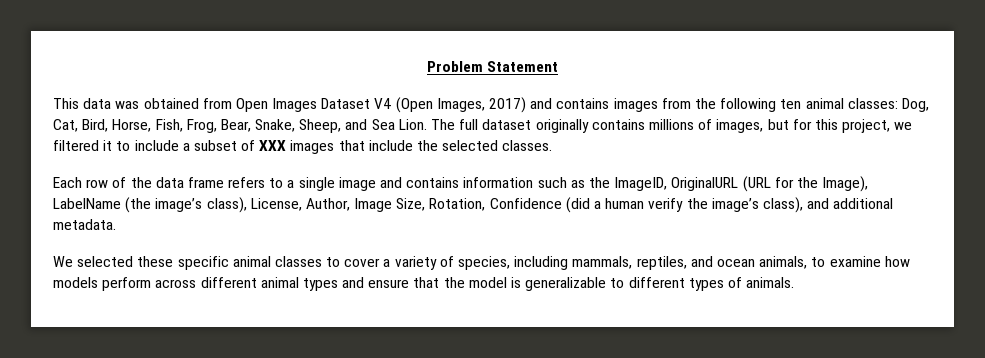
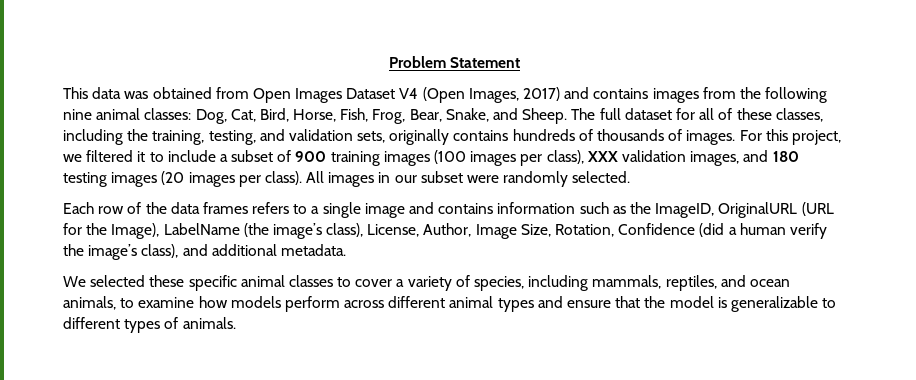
[780,99,802,109] ten -> [63,109,92,120] nine
[299,119,812,133] Sheep, and Sea Lion. The full dataset originally contains millions of images, but for -> [493,108,823,124] [63,129,762,145] and Sheep. The full dataset for all of these classes, including the training, testing, and validation sets, originally contains hundreds of thousands of images. For
[259,140,553,154] XXX images that include the selected classes. -> [295,150,799,166] [63,171,631,187] 900 training images (100 images per class), XXX validation images, and 180 testing images (20 images per class). All images in our subset were randomly selected.
[187,177,224,188] frame -> [202,202,248,214] frames

